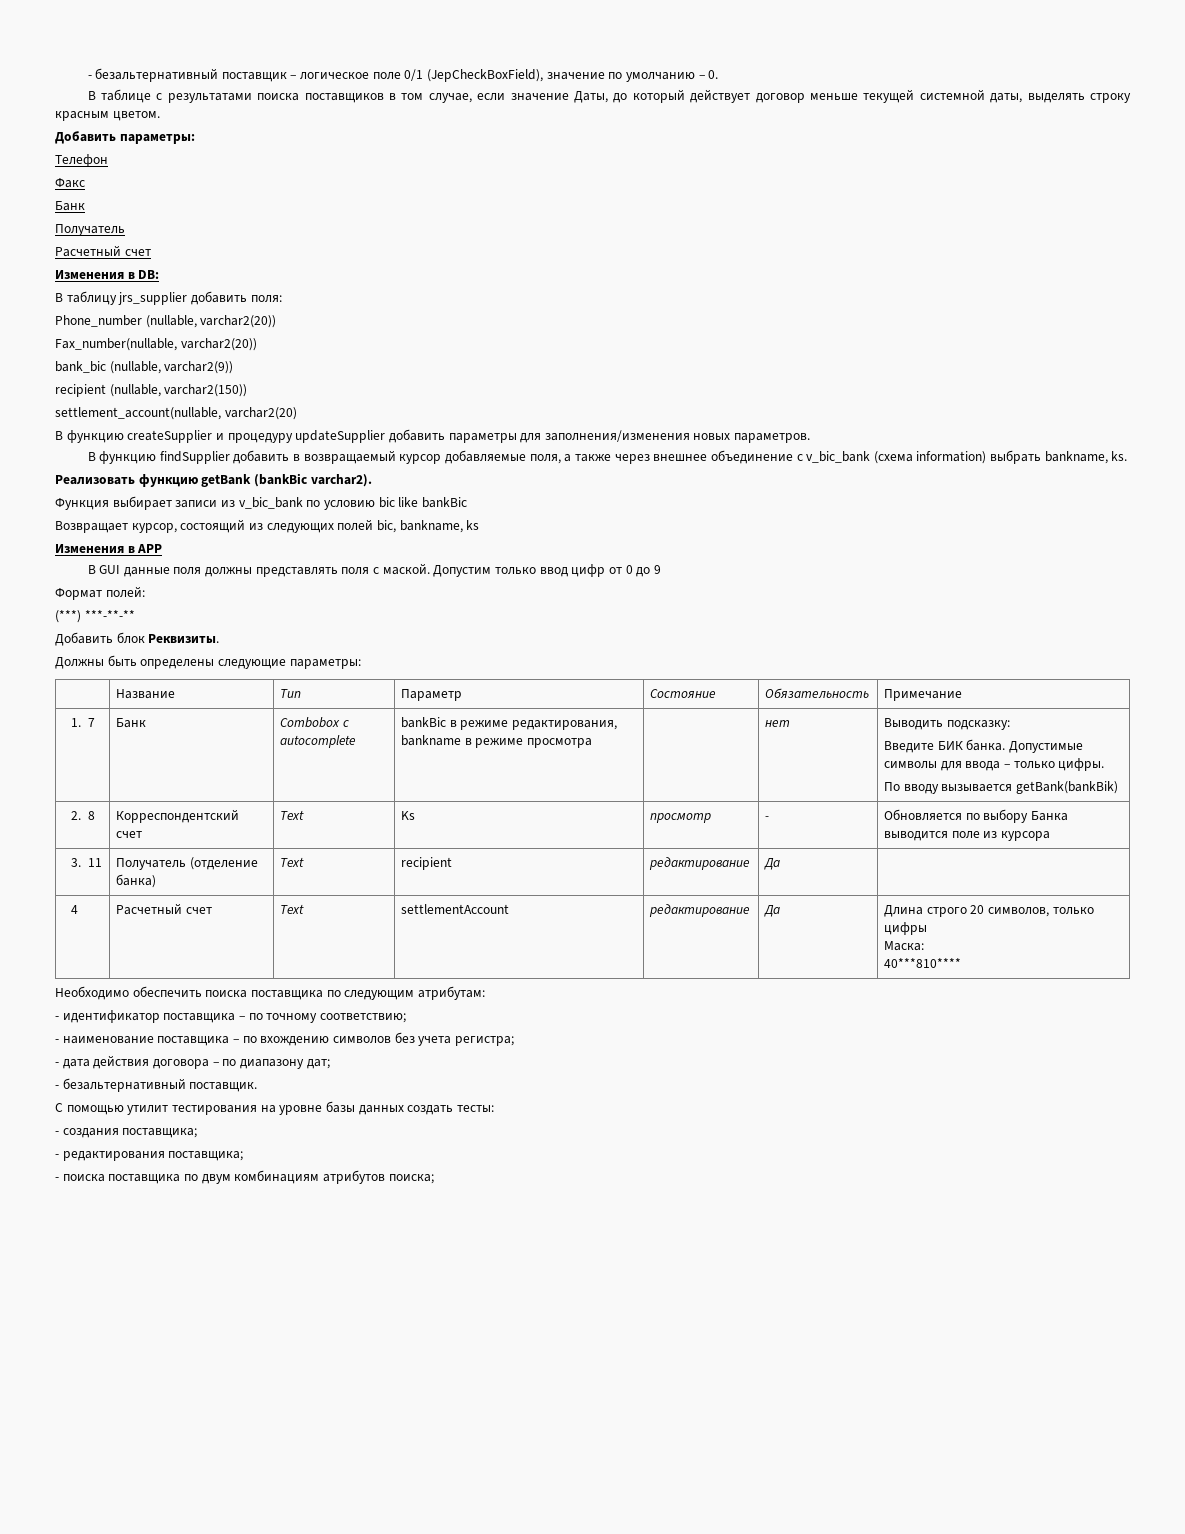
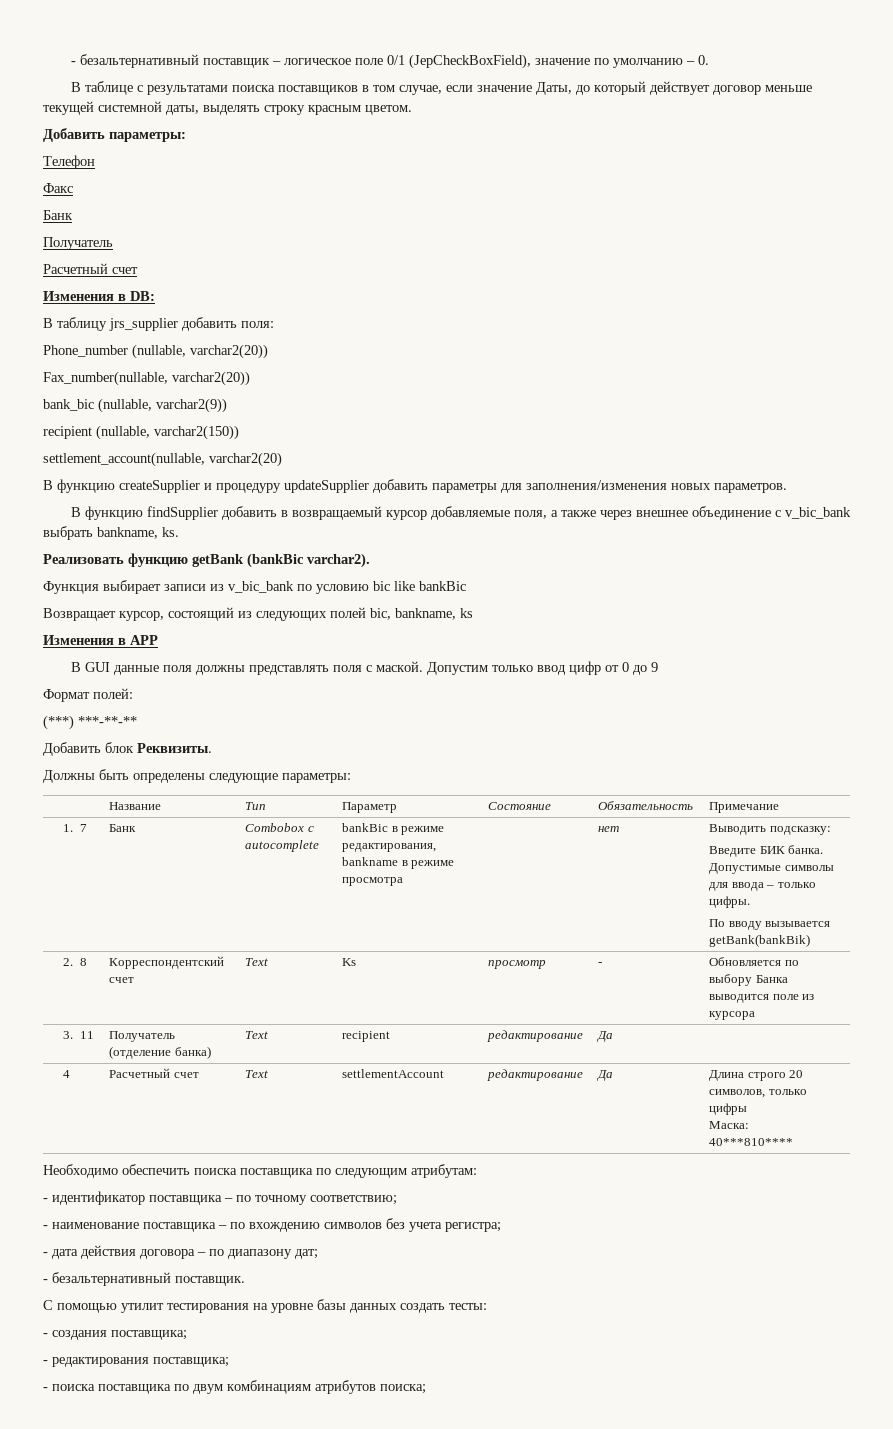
[873,451,987,464] (схема information) -> (851, 513) none

